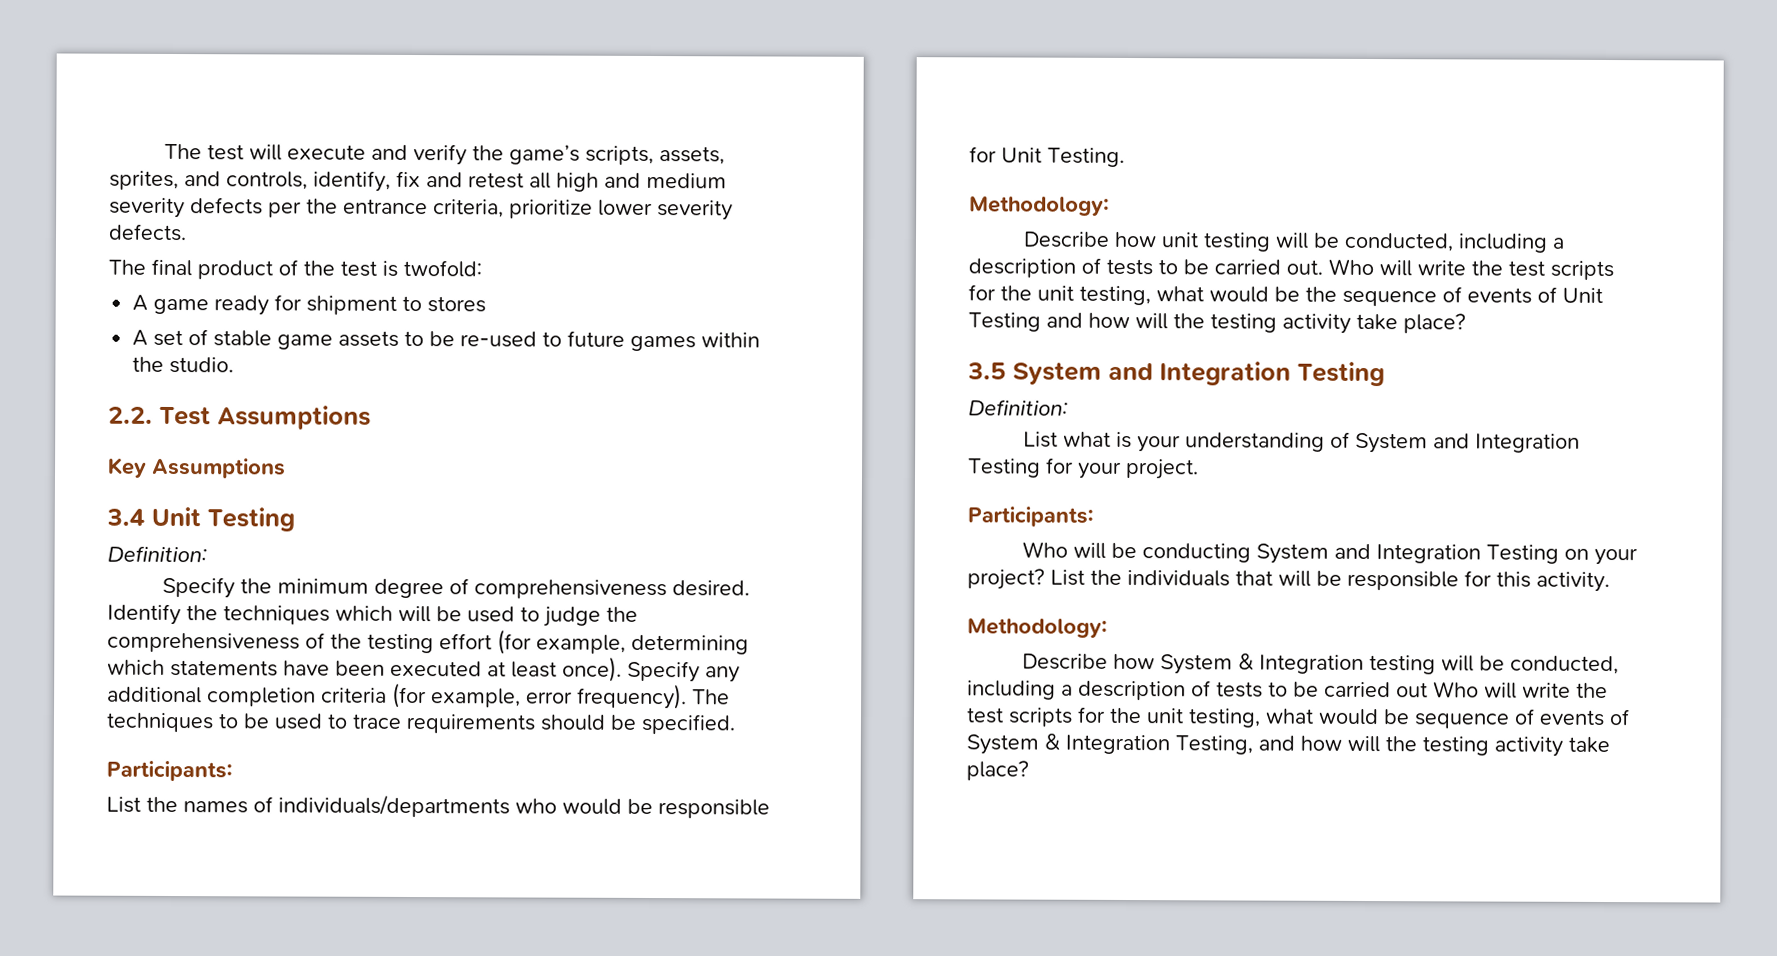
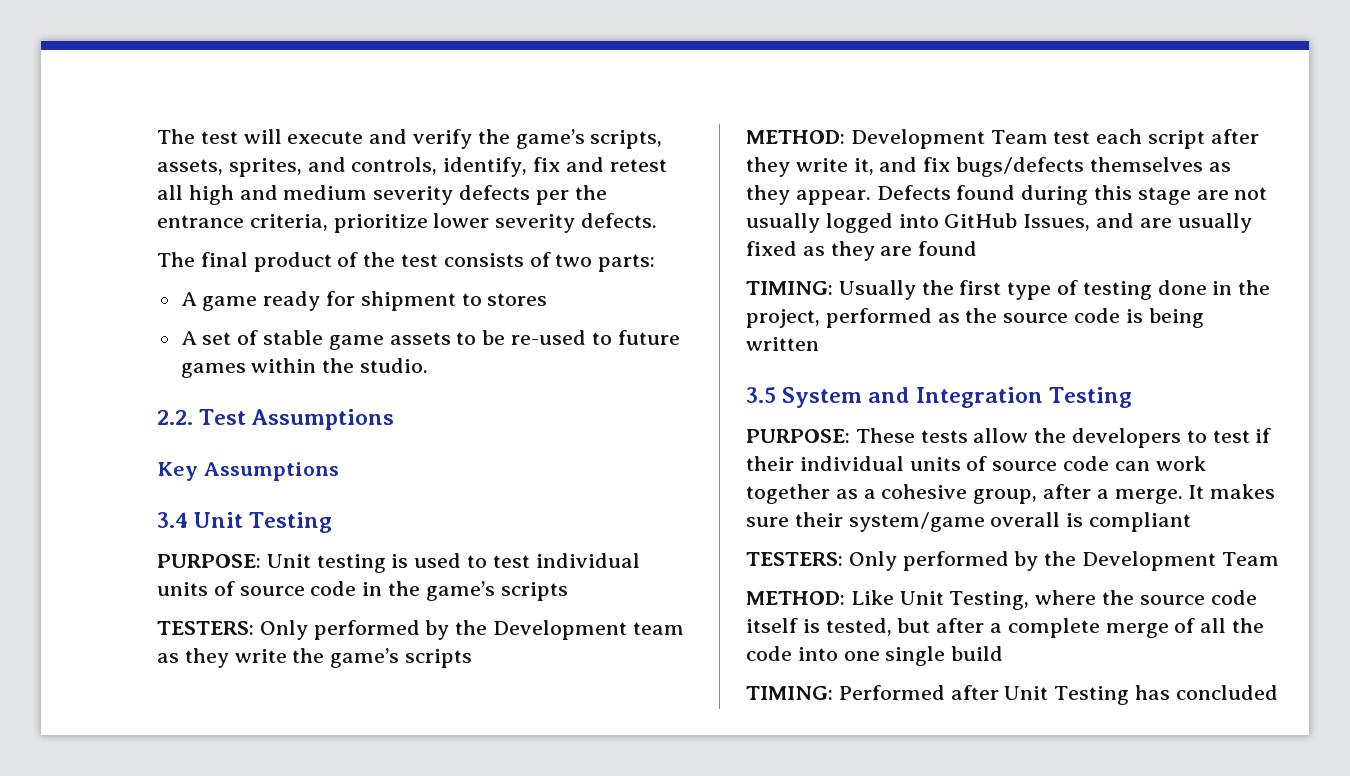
[382,259,482,278] is twofold: -> [443,252,656,272] consists of two parts:
[107,545,207,563] [162,576,751,600] [107,603,638,627] [107,629,749,655] [107,656,740,683] [107,682,730,710] [106,712,736,735] [106,760,233,782] [106,794,770,819] [969,146,1125,167] [969,196,1110,216] [1023,231,1566,253] [968,257,1614,281] [968,284,1603,307] [968,312,1466,334] Definition: // Specify the minimum degree of comprehensiveness desired. Identify the techniques which will be used to judge the comprehensiveness of the testing effort (for example, determining which statements have been executed at least once). Specify any additional completion criteria (for example, error frequency). The techniques to be used to trace requirements should be specified. // Participants: // List the names of individuals/departments who would be responsible for Unit Testing. // Methodology: // Describe how unit testing will be conducted, including a description of tests to be carried out. Who will write the test scripts for the unit testing, what would be the sequence of events of Unit Testing and how will the testing activity take place? -> [157,553,640,573] [157,581,568,601] [157,620,684,640] [157,648,473,668] [746,129,1259,149] [746,157,1231,177] [746,185,1268,205] [746,213,1252,233] [746,241,978,261] [746,280,1271,300] [746,308,1204,328] [746,337,819,351] PURPOSE: Unit testing is used to test individual units of source code in the game’s scripts // TESTERS: Only performed by the Development team as they write the game’s scripts // METHOD: Development Team test each script after they write it, and fix bugs/defects themselves as they appear. Defects found during this stage are not usually logged into GitHub Issues, and are usually fixed as they are found // TIMING: Usually the first type of testing done in the project, performed as the source code is being written
[968,399,1068,416] [1023,431,1581,454] [968,457,1199,480] [967,506,1094,527] [1022,541,1639,566] [967,568,1610,593] [967,618,1108,638] [1022,653,1620,675] [967,680,1608,701] [966,706,1630,729] [966,733,1610,757] [966,760,1029,781] Definition: // List what is your understanding of System and Integration Testing for your project. // Participants: // Who will be conducting System and Integration Testing on your project? List the individuals that will be responsible for this activity. // Methodology: // Describe how System & Integration testing will be conducted, including a description of tests to be carried out Who will write the test scripts for the unit testing, what would be sequence of events of System & Integration Testing, and how will the testing activity take place? -> [746,428,1272,448] [746,456,1206,471] [746,484,1276,504] [746,512,1192,532] [746,551,1279,571] [746,590,1257,610] [746,618,1265,638] [746,646,1004,666] [746,685,1278,705] PURPOSE: These tests allow the developers to test if their individual units of source code can work together as a cohesive group, after a merge. It makes sure their system/game overall is compliant // TESTERS: Only performed by the Development Team // METHOD: Like Unit Testing, where the source code itself is tested, but after a complete merge of all the code into one single build // TIMING: Performed after Unit Testing has concluded

